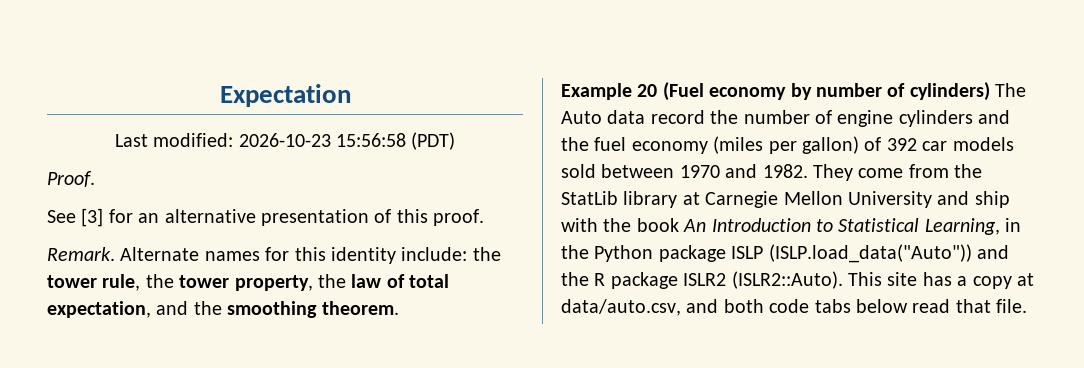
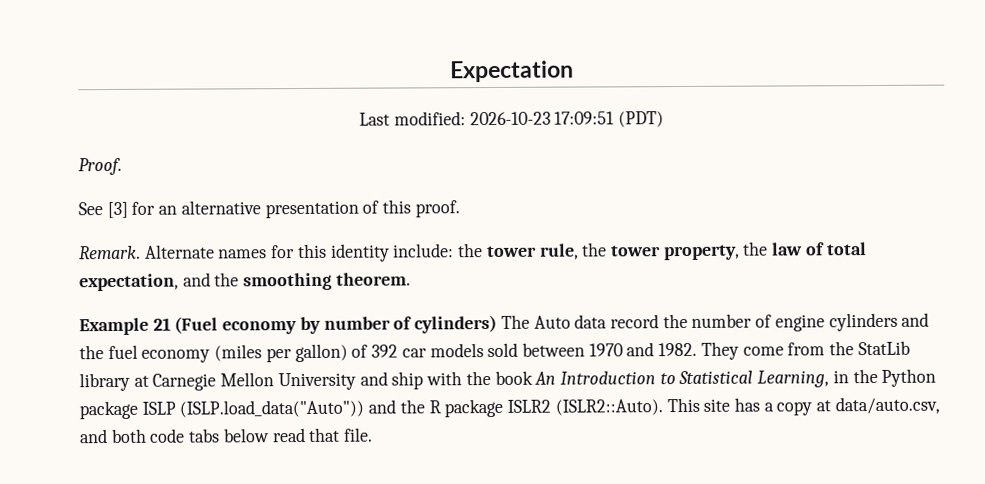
[335,133,406,147] 15:56:58 -> [554,111,615,125] 17:09:51
[637,84,658,97] 20 -> [152,317,171,331] 21

